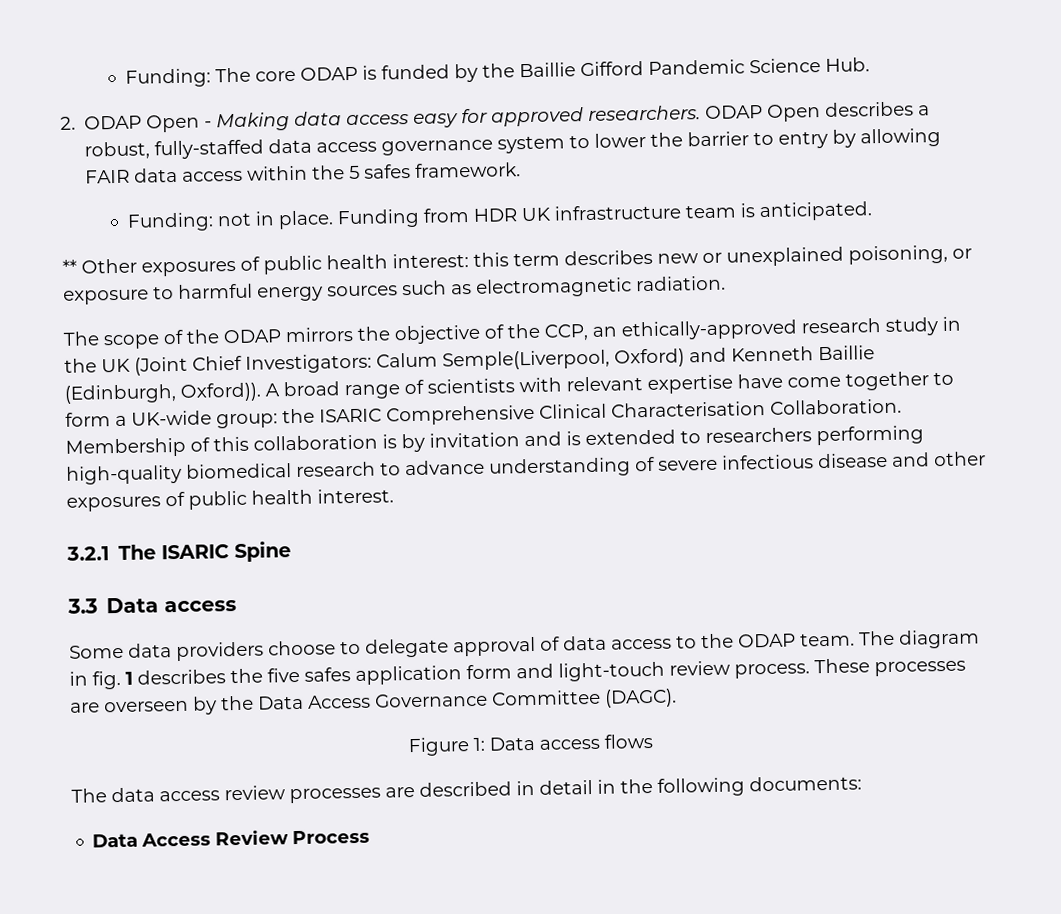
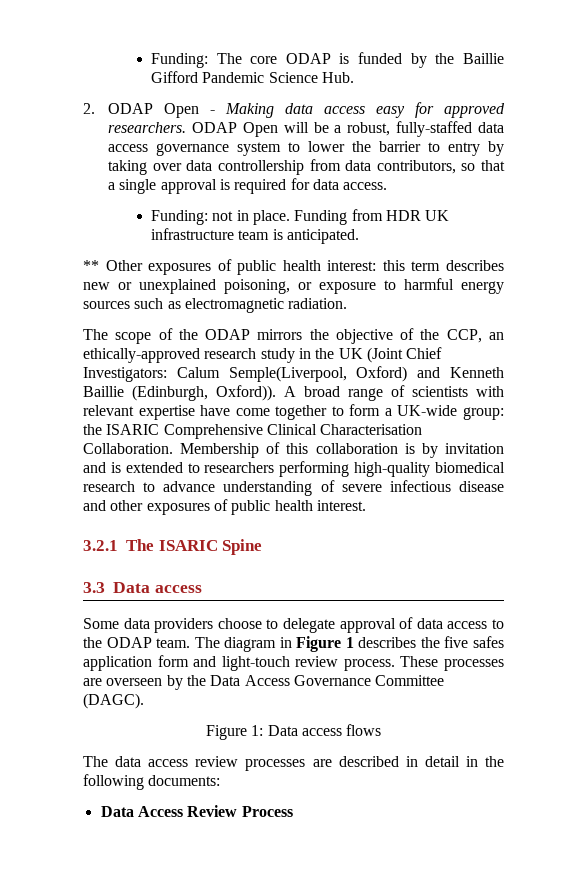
[825,101,915,117] describes -> [283,122,329,133] will be
[860,127,942,148] [85,162,522,184] allowing FAIR data access within the 5 safes framework. -> [108,159,506,175] [108,178,388,194] taking over data controllership from data contributors, so that a single approval is required for data access.
[92,670,121,690] fig. -> [296,636,342,652] Figure

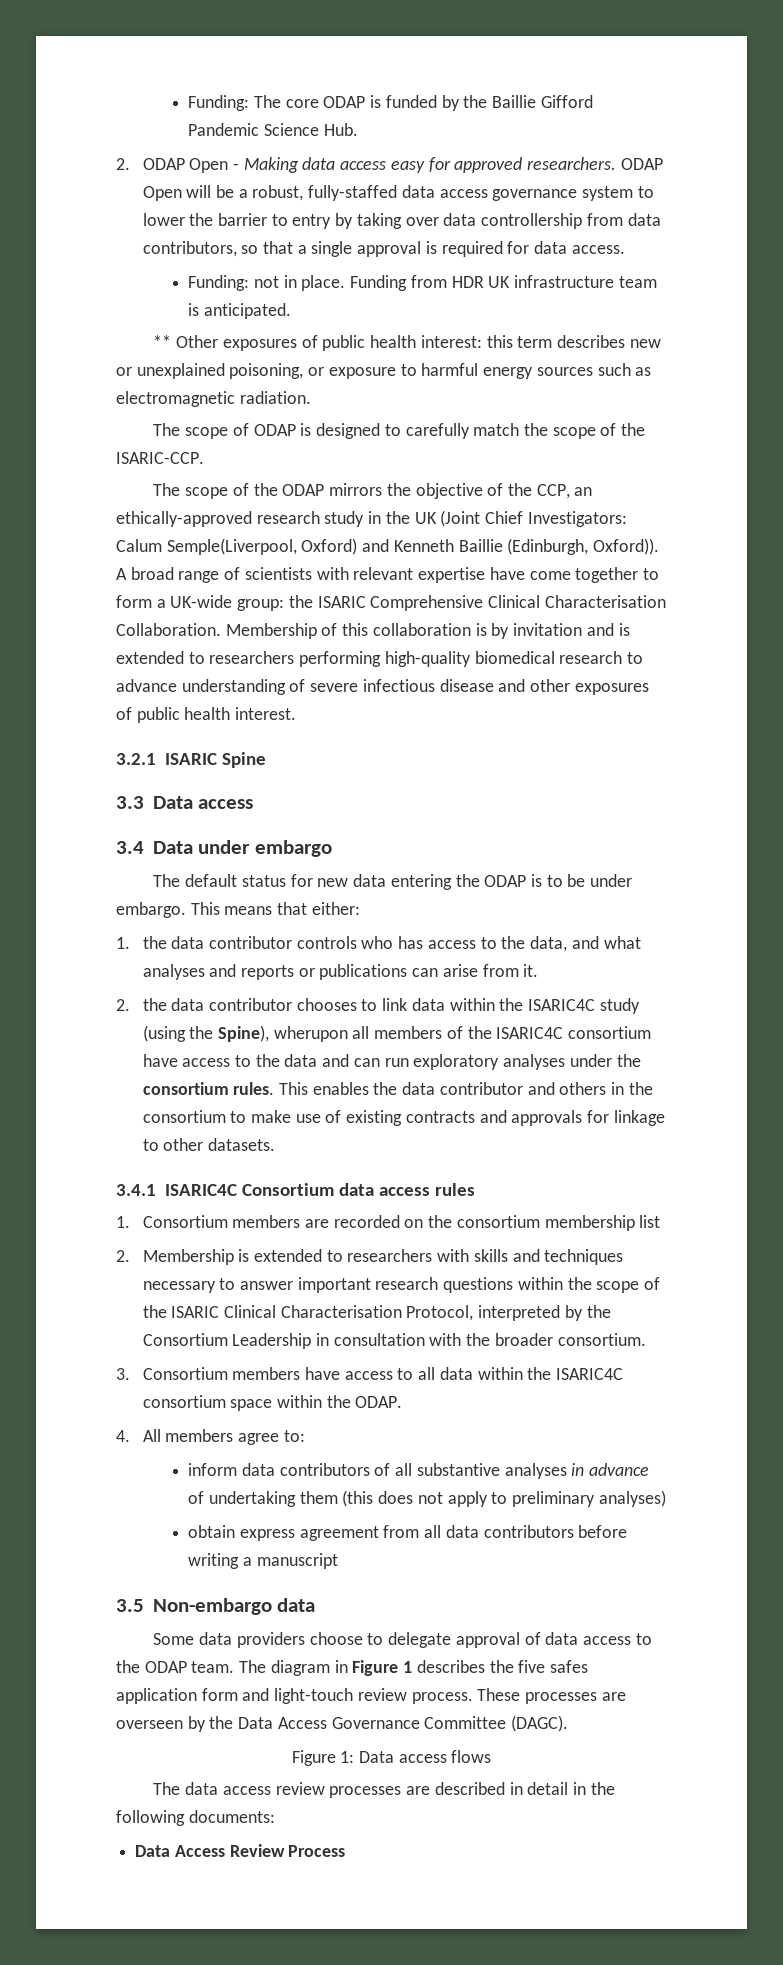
(348, 303) none -> [153,423,646,439] [116,452,204,464] // The scope of ODAP is designed to carefully match the scope of the ISARIC-CCP.
[126,539,154,551] The -> (156, 759) none
(202, 589) none -> [116,840,332,857] [153,874,633,890] [116,902,360,918] [116,936,641,952] [142,964,539,980] [116,998,640,1014] [142,1025,652,1042] [142,1054,641,1070] [142,1082,653,1095] [142,1110,665,1126] [142,1138,275,1151] [116,1183,476,1196] [116,1215,661,1231] [116,1249,624,1265] [142,1277,661,1293] [142,1305,611,1321] [142,1333,646,1349] [116,1367,624,1380] [142,1395,403,1411] [116,1429,305,1445] [188,1463,650,1479] [188,1490,666,1507] [188,1525,628,1541] [188,1553,338,1569] [116,1598,316,1615] // 3.4 Data under embargo // The default status for new data entering the ODAP is to be under embargo. This means that either: // 1. the data contributor controls who has access to the data, and what analyses and reports or publications can arise from it. // 2. the data contributor chooses to link data within the ISARIC4C study (using the Spine), wherupon all members of the ISARIC4C consortium have access to the data and can run exploratory analyses under the consortium rules. This enables the data contributor and others in the consortium to make use of existing contracts and approvals for linkage to other datasets. // 3.4.1 ISARIC4C Consortium data access rules // 1. Consortium members are recorded on the consortium membership list // 2. Membership is extended to researchers with skills and techniques necessary to answer important research questions within the scope of the ISARIC Clinical Characterisation Protocol, interpreted by the Consortium Leadership in consultation with the broader consortium. // 3. Consortium members have access to all data within the ISARIC4C consortium space within the ODAP. // 4. All members agree to: // inform data contributors of all substantive analyses in advance of undertaking them (this does not apply to preliminary analyses) // obtain express agreement from all data contributors before writing a manuscript // 3.5 Non-embargo data

